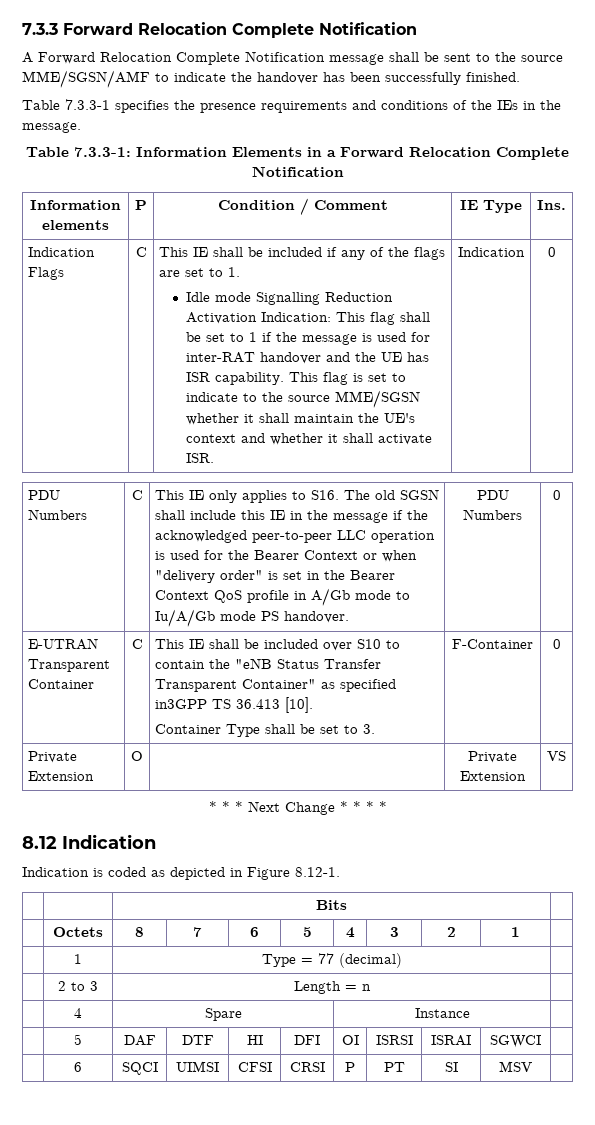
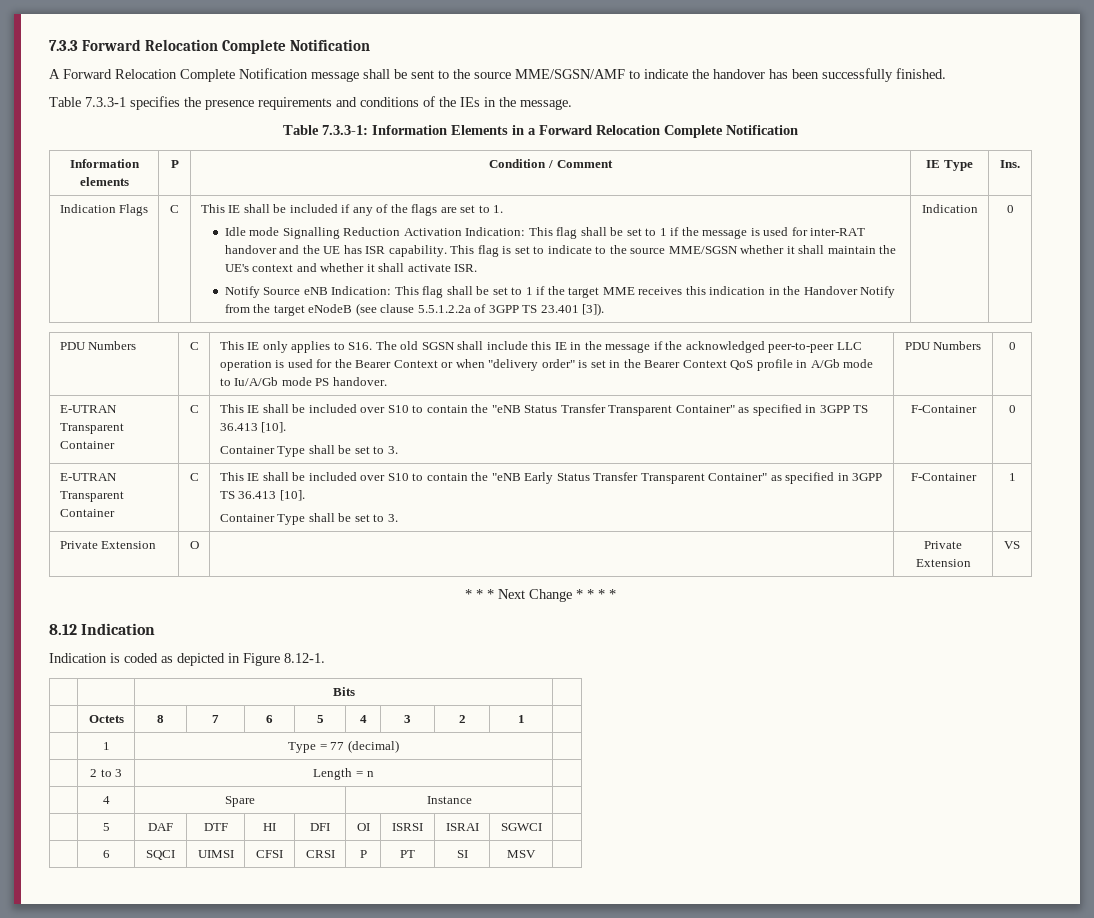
(214, 458) none -> [224,286,896,298] [224,303,605,316] // Notify Source eNB Indication: This flag shall be set to 1 if the target MME receives this indication in the Handover Notify from the target eNodeB (see clause 5.5.1.2.2a of 3GPP TS 23.401 [3]).
[154,699,207,709] in3GPP -> [805,405,850,413] in 3GPP
(561, 644) none -> [59,473,117,481] [59,491,124,502] [59,509,115,517] [189,473,199,481] [219,472,883,484] [219,490,305,501] [219,513,398,525] [910,473,977,481] [1008,473,1016,481] // E-UTRAN Transparent Container | C | This IE shall be included over S10 to contain the "eNB Early Status Transfer Transparent Container" as specified in 3GPP TS 36.413 [10]. // Container Type shall be set to 3. | F-Container | 1

